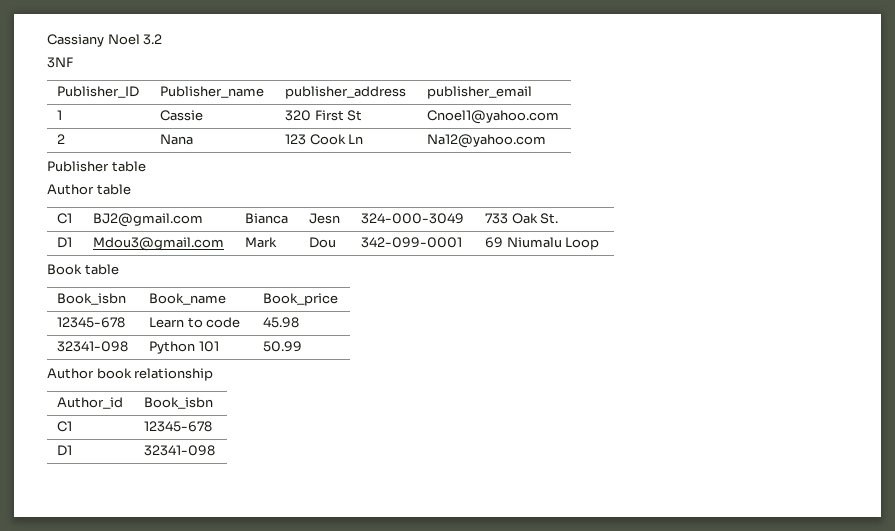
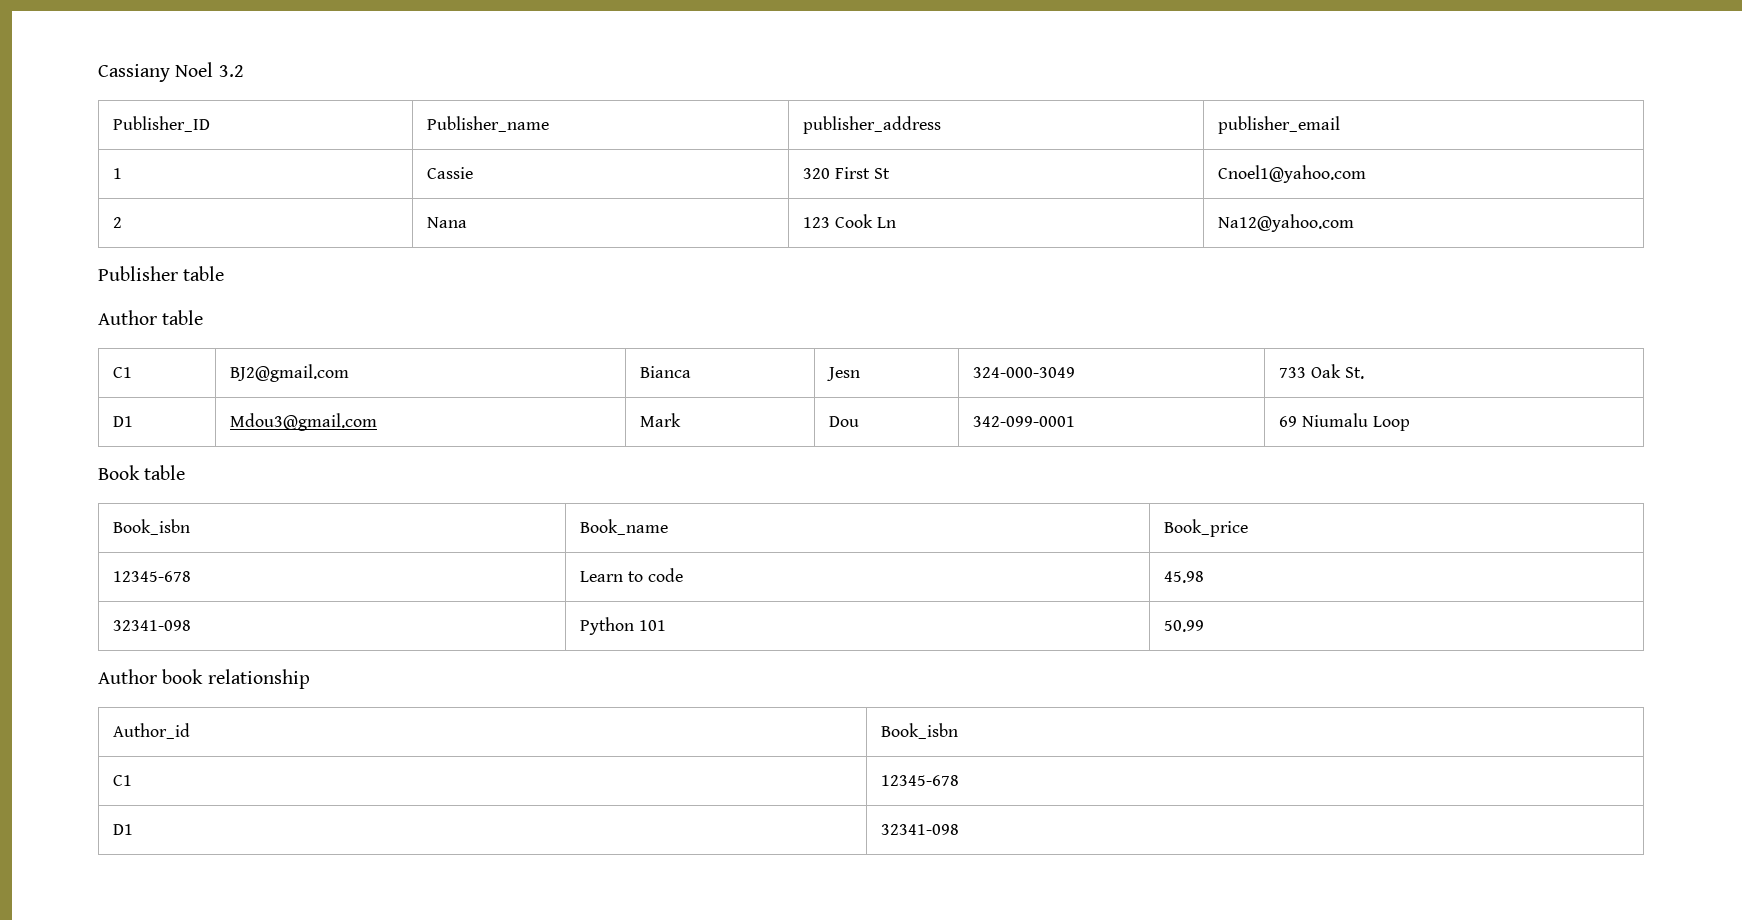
[47,57,73,68] // 3NF -> (244, 71) none

